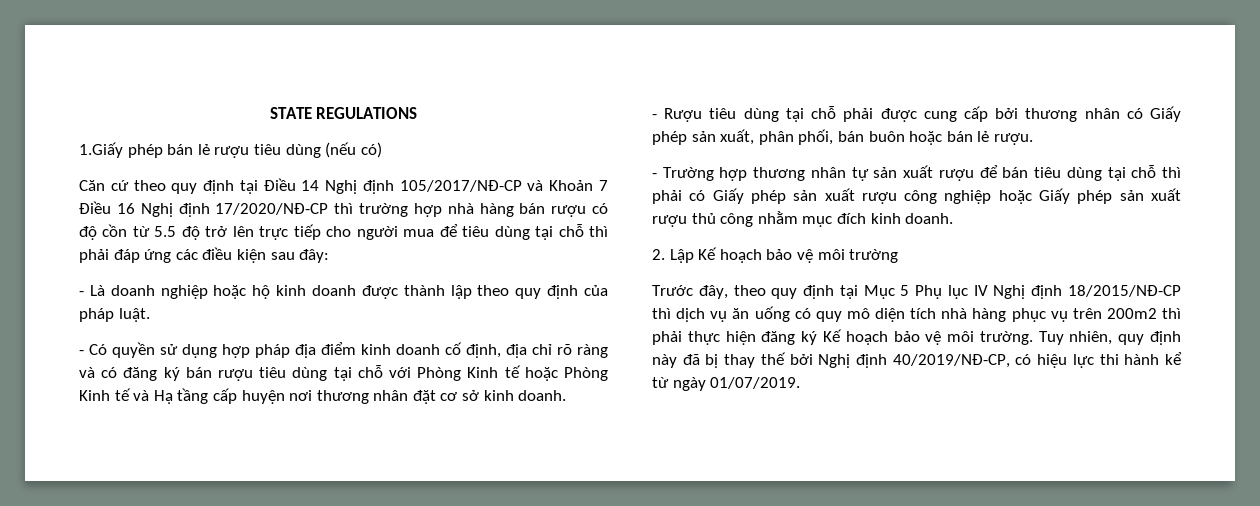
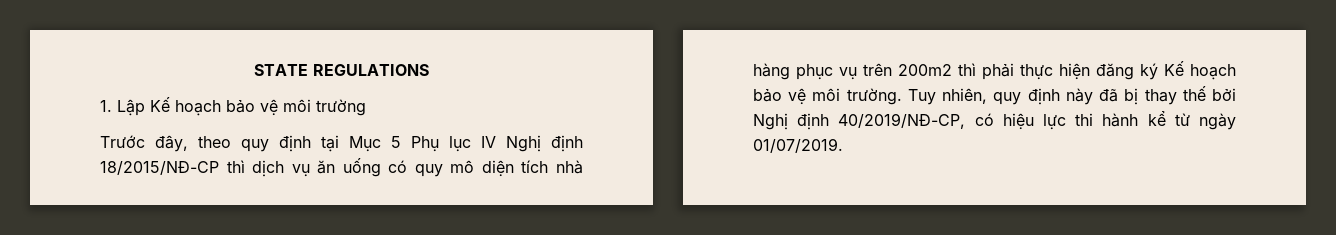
[79,142,382,158] [79,178,608,194] [79,201,608,217] [79,224,609,240] [79,247,330,263] [79,285,608,299] [79,308,150,322] [79,342,608,358] [79,365,608,381] [79,388,567,404] [652,106,1181,122] [652,129,1033,145] [652,165,1181,181] [652,188,1181,204] [652,211,954,227] [652,249,665,260] 1.Giấy phép bán lẻ rượu tiêu dùng (nếu có) // Căn cứ theo quy định tại Điều 14 Nghị định 105/2017/NĐ-CP và Khoản 7 Điều 16 Nghị định 17/2020/NĐ-CP thì trường hợp nhà hàng bán rượu có độ cồn từ 5.5 độ trở lên trực tiếp cho người mua để tiêu dùng tại chỗ thì phải đáp ứng các điều kiện sau đây: // - Là doanh nghiệp hoặc hộ kinh doanh được thành lập theo quy định của pháp luật. // - Có quyền sử dụng hợp pháp địa điểm kinh doanh cố định, địa chỉ rõ ràng và có đăng ký bán rượu tiêu dùng tại chỗ với Phòng Kinh tế hoặc Phòng Kinh tế và Hạ tầng cấp huyện nơi thương nhân đặt cơ sở kinh doanh. // - Rượu tiêu dùng tại chỗ phải được cung cấp bởi thương nhân có Giấy phép sản xuất, phân phối, bán buôn hoặc bán lẻ rượu. // - Trường hợp thương nhân tự sản xuất rượu để bán tiêu dùng tại chỗ thì phải có Giấy phép sản xuất rượu công nghiệp hoặc Giấy phép sản xuất rượu thủ công nhằm mục đích kinh doanh. // 2. -> [100,100,112,112] 1.

